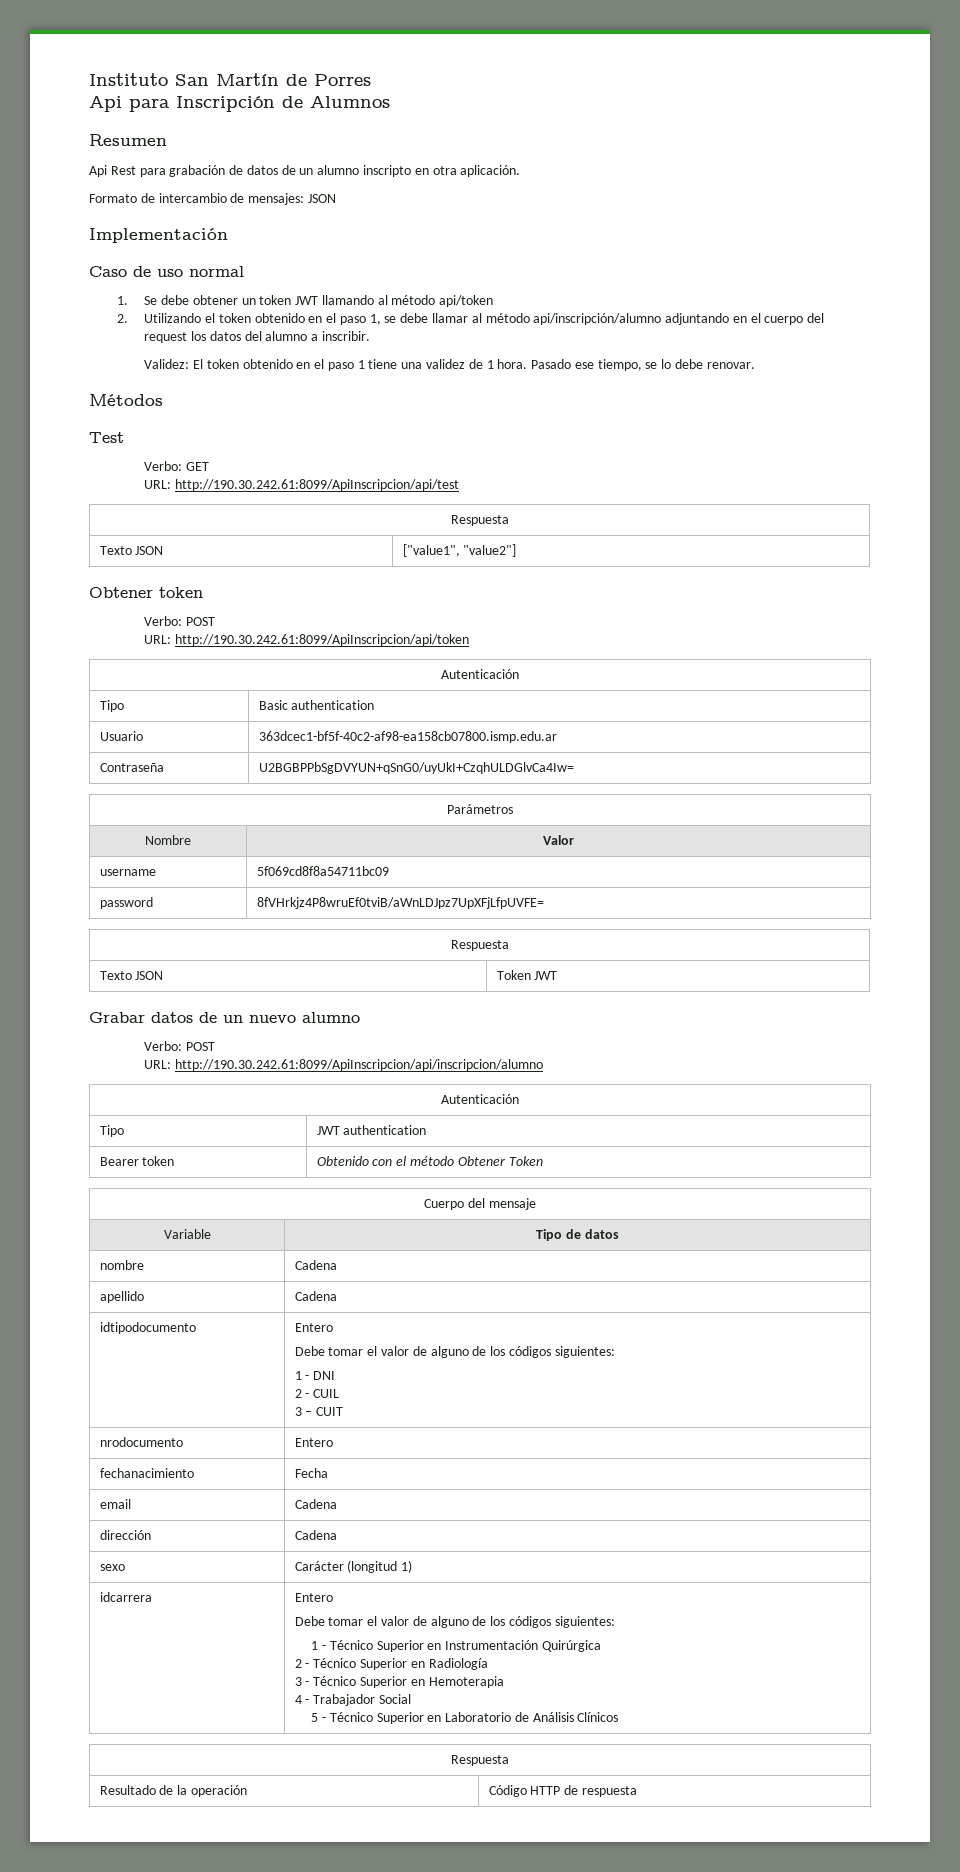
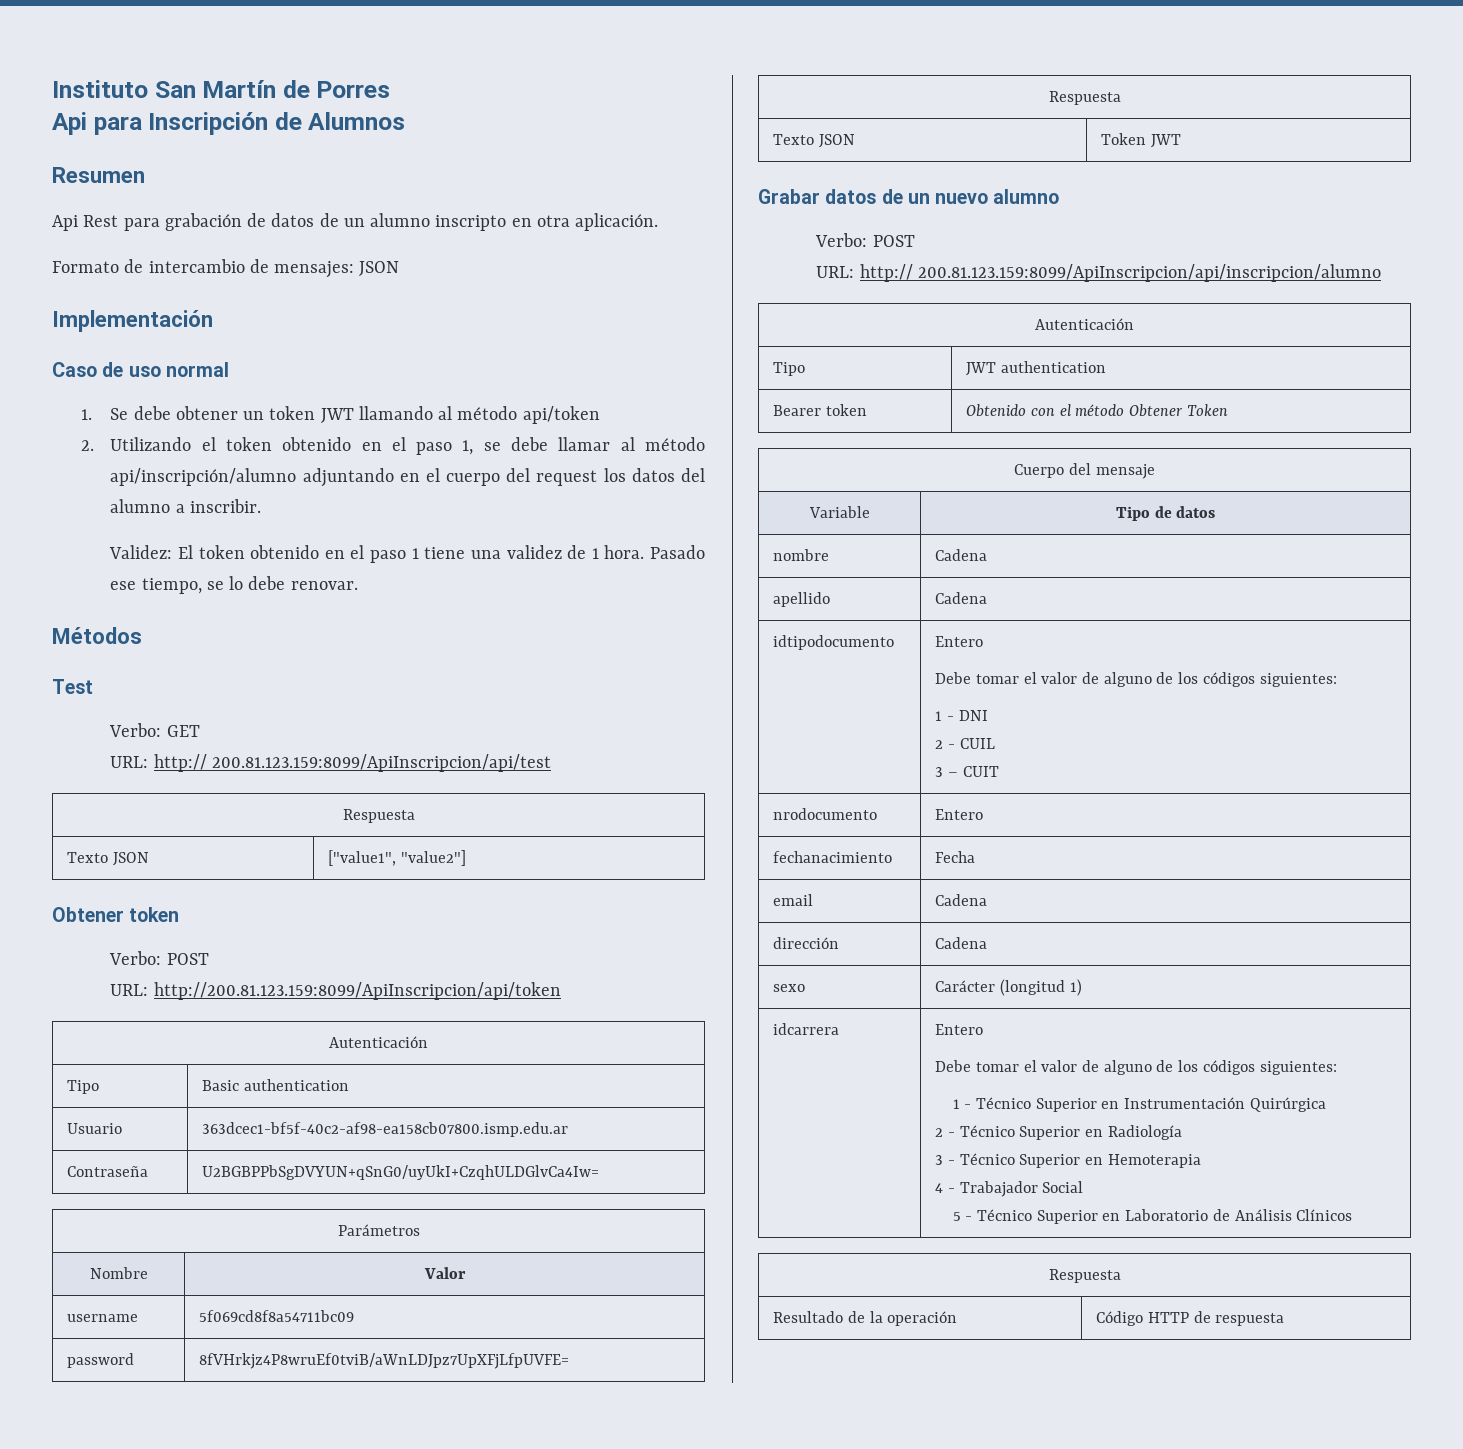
[174,479,459,491] http://190.30.242.61:8099/ApiInscripcion/api/test -> [153,754,551,772] http:// 200.81.123.159:8099/ApiInscripcion/api/test
[174,634,469,646] http://190.30.242.61:8099/ApiInscripcion/api/token -> [153,982,561,1000] http://200.81.123.159:8099/ApiInscripcion/api/token
[174,1059,543,1071] http://190.30.242.61:8099/ApiInscripcion/api/inscripcion/alumno -> [859,264,1381,282] http:// 200.81.123.159:8099/ApiInscripcion/api/inscripcion/alumno

